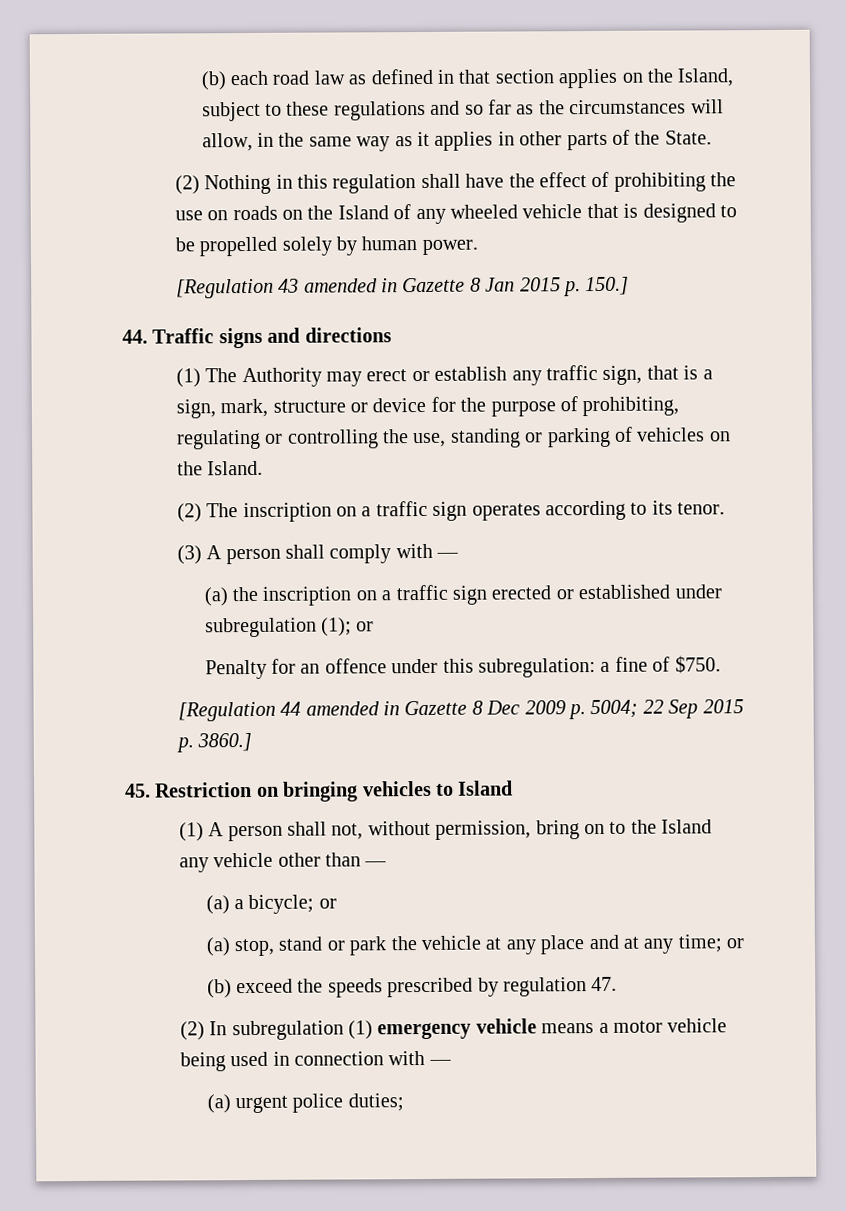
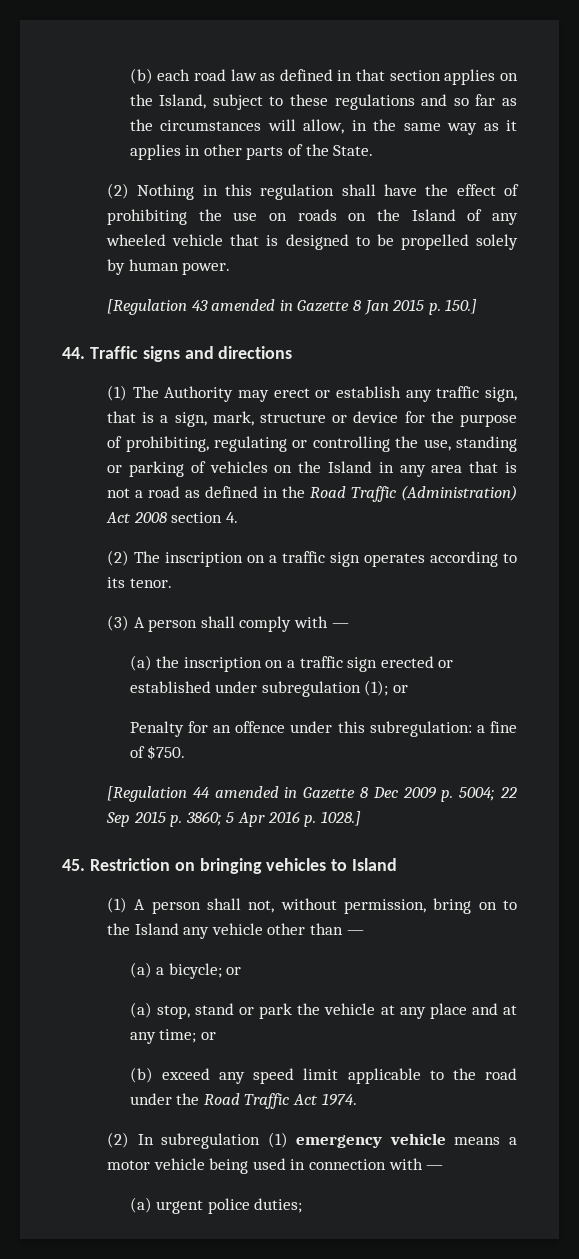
[207,460,264,476] Island. -> [327,461,517,477] [107,485,517,502] [106,512,238,523] Island in any area that is not a road as defined in the Road Traffic (Administration) Act 2008 section 4.
[197,732,253,752] 3860.] -> [185,811,361,827] 3860; 5 Apr 2016 p. 1028.]
[297,976,618,998] the speeds prescribed by regulation 47. -> [218,1068,517,1084] [129,1093,357,1109] any speed limit applicable to the road under the Road Traffic Act 1974.

